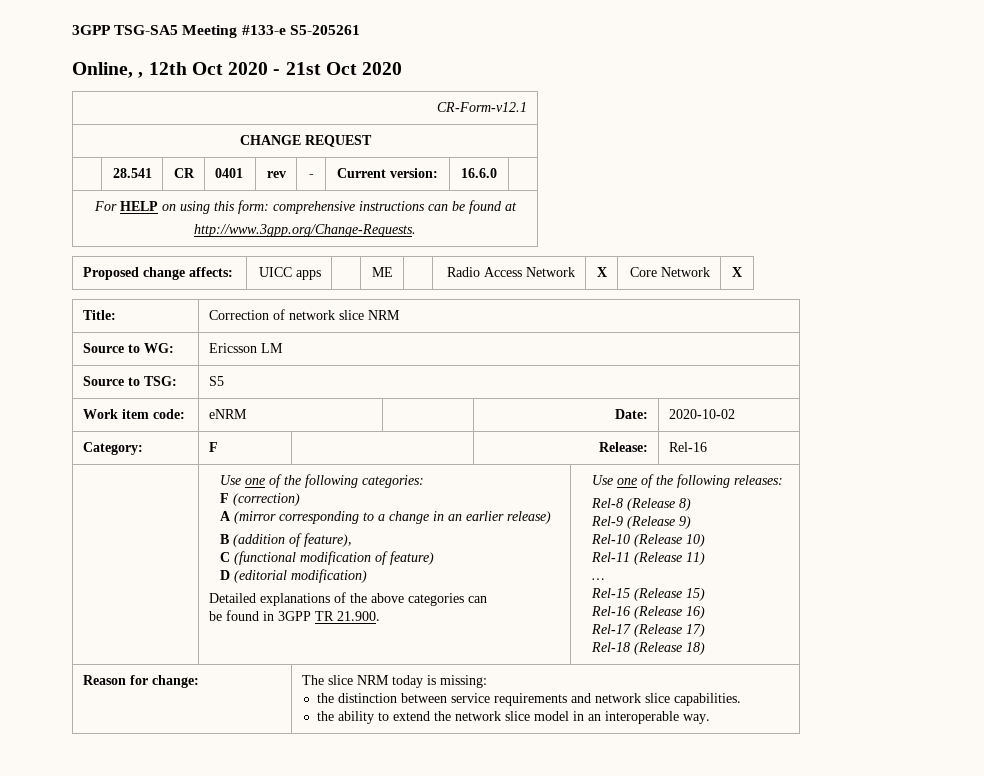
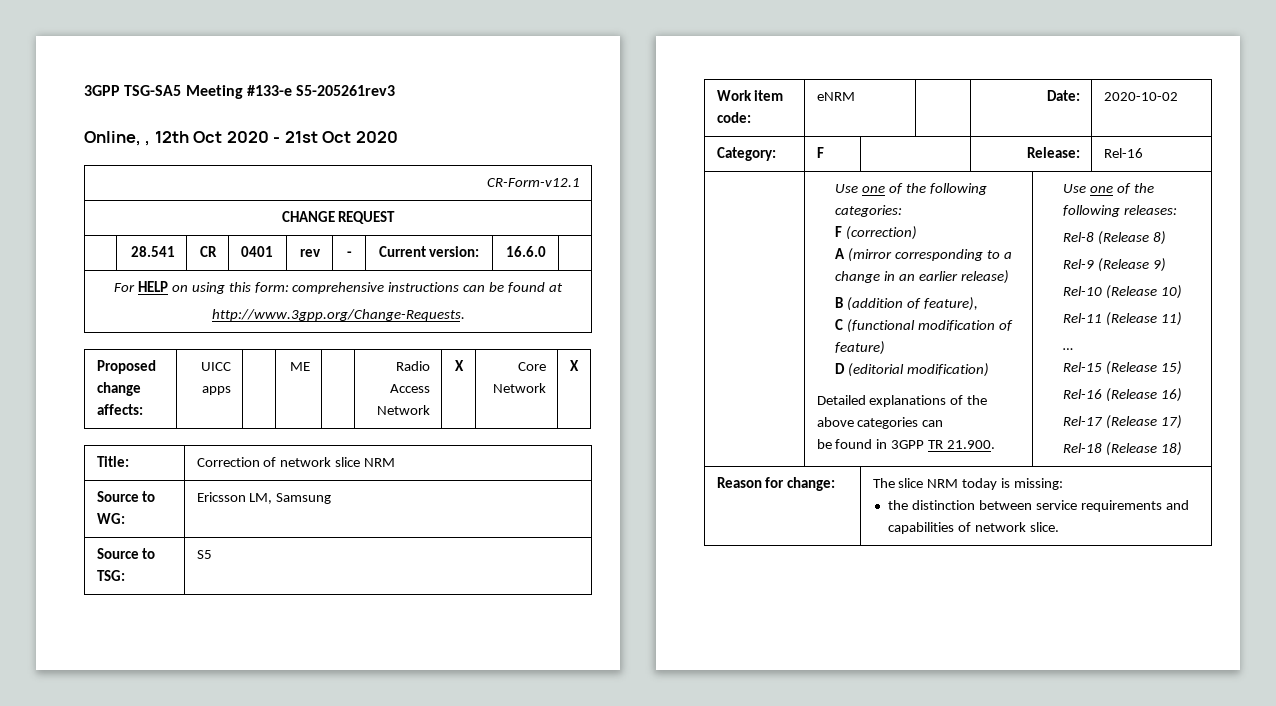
[289,25,360,35] S5-205261 -> [296,85,396,96] S5-205261rev3
[260,343,283,353] LM -> [249,493,332,504] LM, Samsung
[595,693,742,706] [317,711,711,724] network slice capabilities. // the ability to extend the network slice model in an interoperable way. -> [888,522,1060,534] capabilities of network slice.

